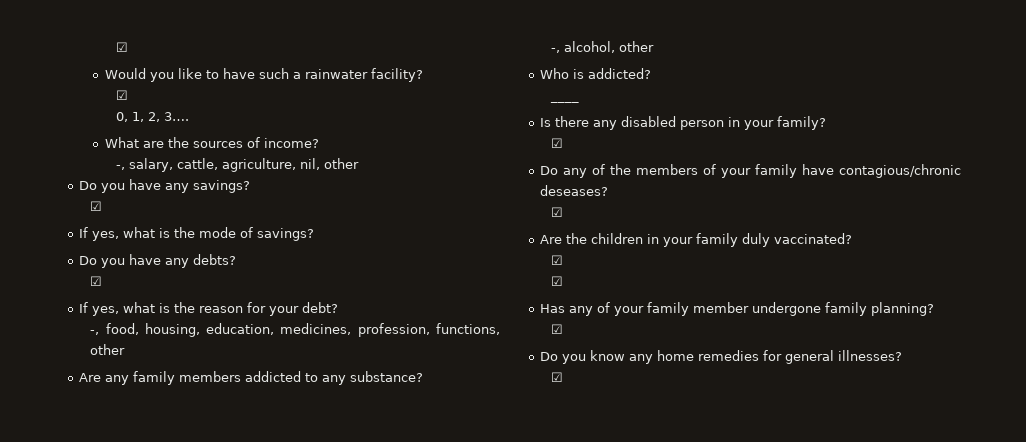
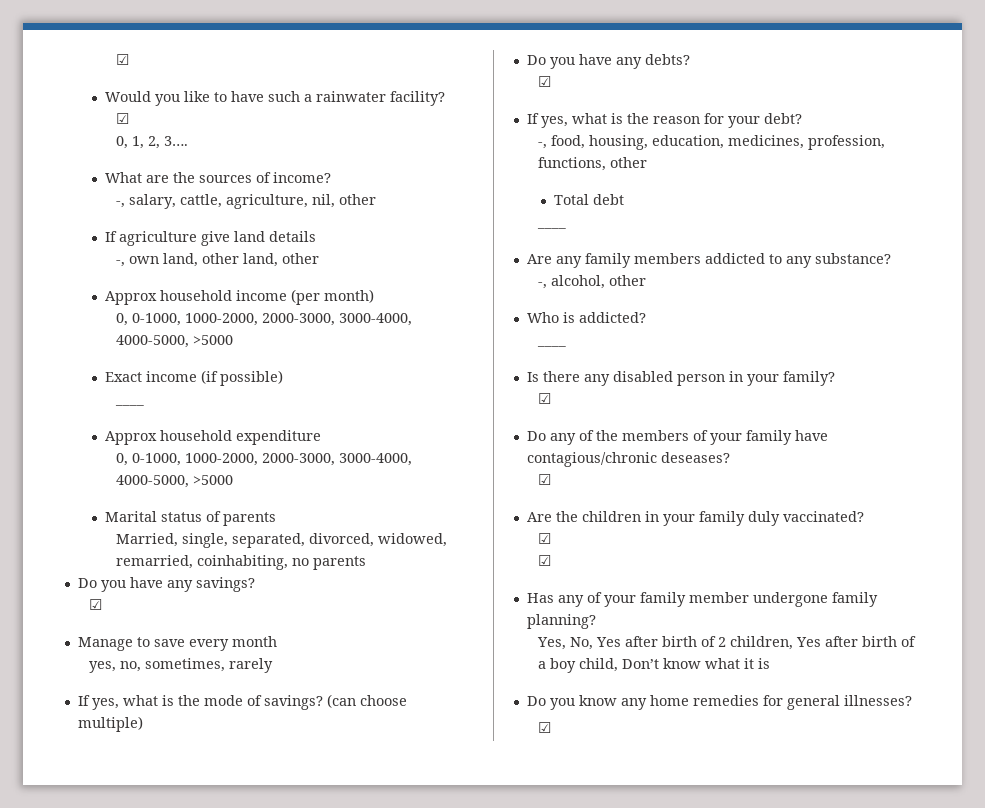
(359, 163) none -> [104,231,316,246] [115,253,319,267] [104,289,374,305] [115,313,412,326] [115,335,233,348] [104,370,283,386] [114,404,144,406] [104,430,321,445] [115,453,412,466] [115,475,233,488] [104,511,276,526] [115,533,447,548] [115,555,366,570] // If agriculture give land details // -, own land, other land, other // Approx household income (per month) // 0, 0-1000, 1000-2000, 2000-3000, 3000-4000, 4000-5000, >5000 // Exact income (if possible) // ____ // Approx household expenditure // 0, 0-1000, 1000-2000, 2000-3000, 3000-4000, 4000-5000, >5000 // Marital status of parents // Married, single, separated, divorced, widowed, remarried, coinhabiting, no parents
(103, 206) none -> [77,636,277,651] [88,658,273,673] // Manage to save every month // yes, no, sometimes, rarely
(315, 234) none -> [326,694,407,708] [77,716,143,732] (can choose multiple)
(126, 349) none -> [553,194,624,205] [536,227,566,229] // Total debt // ____
[551,324,564,334] ☑ -> [536,636,916,650] [537,658,770,673] Yes, No, Yes after birth of 2 children, Yes after birth of a boy child, Don’t know what it is

